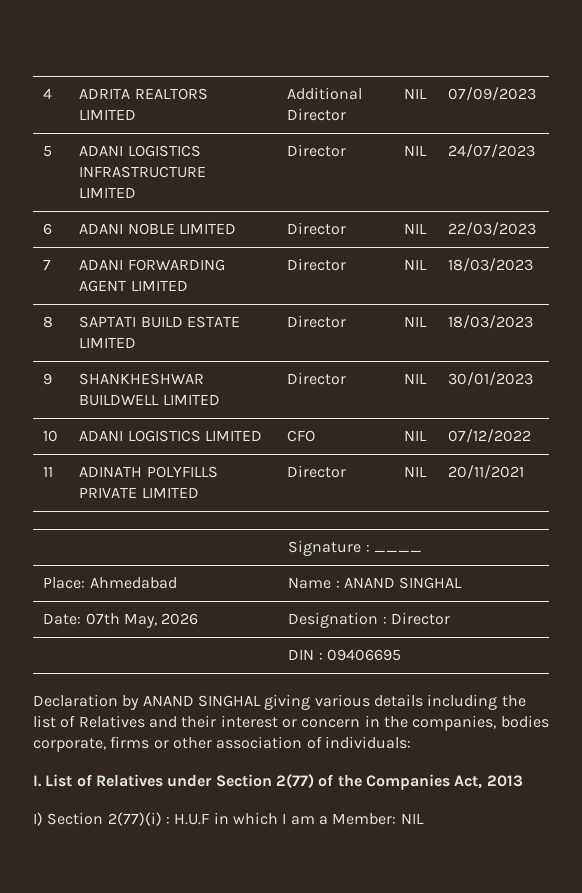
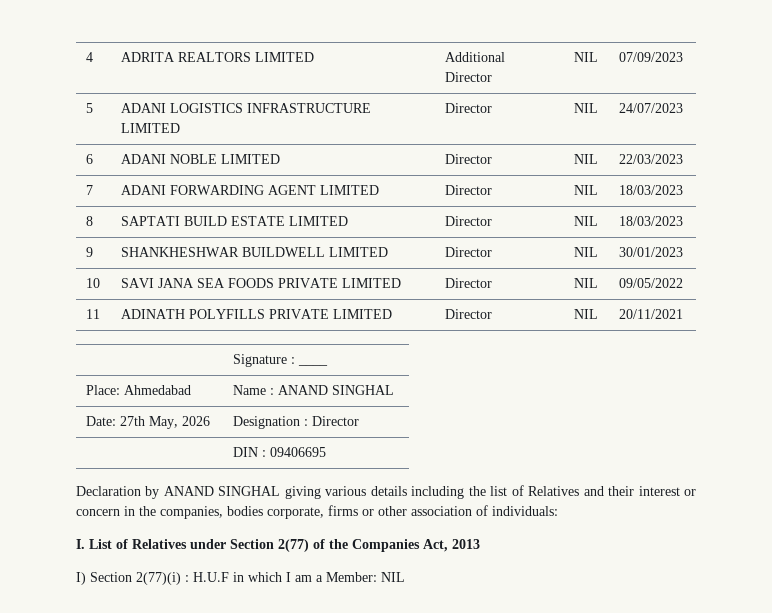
[79,430,263,442] [287,430,316,442] [404,430,428,441] [448,429,532,443] ADANI LOGISTICS LIMITED | CFO | NIL | 07/12/2022 -> [121,278,402,288] [445,278,493,288] [574,278,599,288] [619,278,684,288] SAVI JANA SEA FOODS PRIVATE LIMITED | Director | NIL | 09/05/2022
[85,613,120,625] 07th -> [120,416,146,426] 27th

